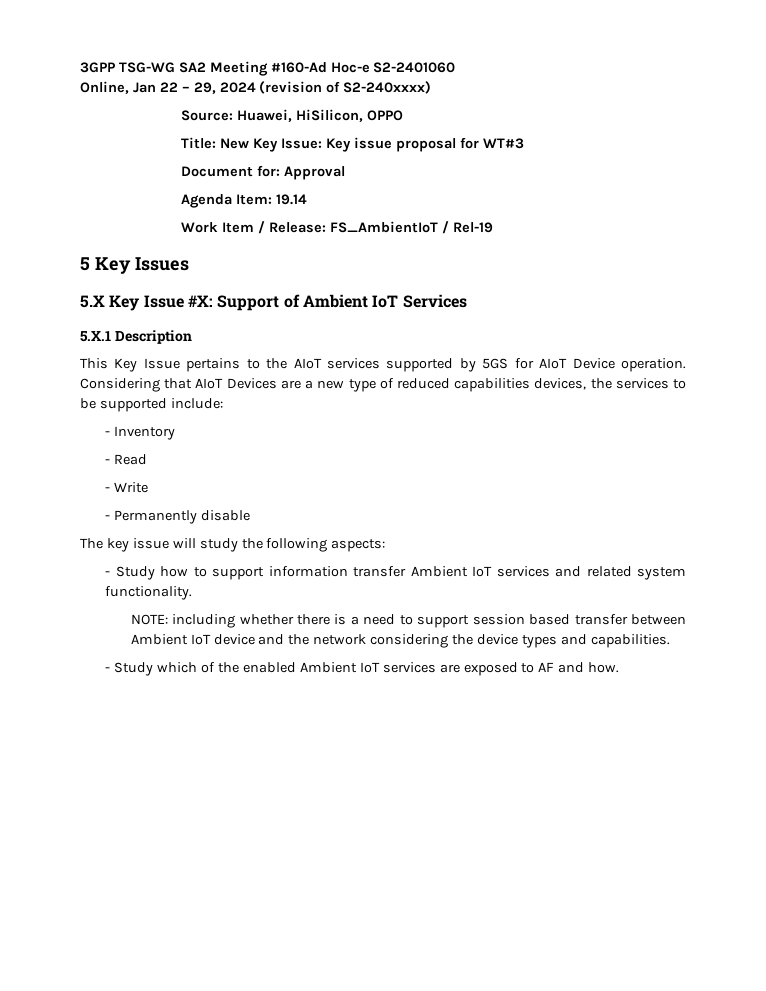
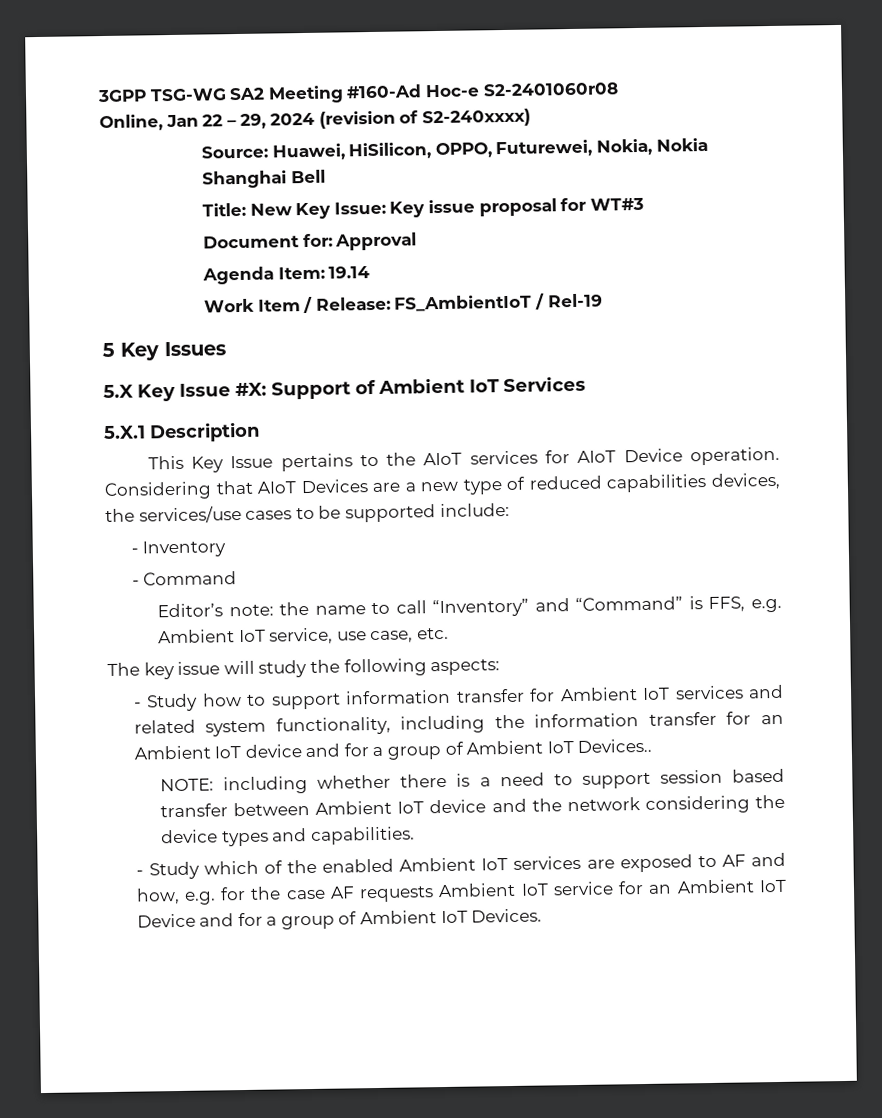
[373,62,456,73] S2-2401060 -> [482,82,619,97] S2-2401060r08
[367,110,404,121] OPPO -> [434,137,708,159] [201,169,326,189] OPPO, Futurewei, Nokia, Nokia Shanghai Bell
[386,358,509,372] supported by 5GS -> (538, 457) none
[615,378,669,389] services -> [138,505,293,524] services/use cases
[114,454,148,465] [105,482,149,493] [105,510,251,524] Read // - Write // - Permanently disable -> [143,571,238,586] [156,596,782,618] [157,627,449,645] Command // Editor’s note: the name to call “Inventory” and “Command” is FFS, e.g. Ambient IoT service, use case, etc.
(407, 571) none -> [528,688,555,702] for
[105,586,193,600] functionality. -> [275,711,784,736] [133,738,653,760] functionality, including the information transfer for an Ambient IoT device and for a group of Ambient IoT Devices..
[588,662,620,673] how. -> [135,879,787,905] [136,908,543,930] how, e.g. for the case AF requests Ambient IoT service for an Ambient IoT Device and for a group of Ambient IoT Devices.

